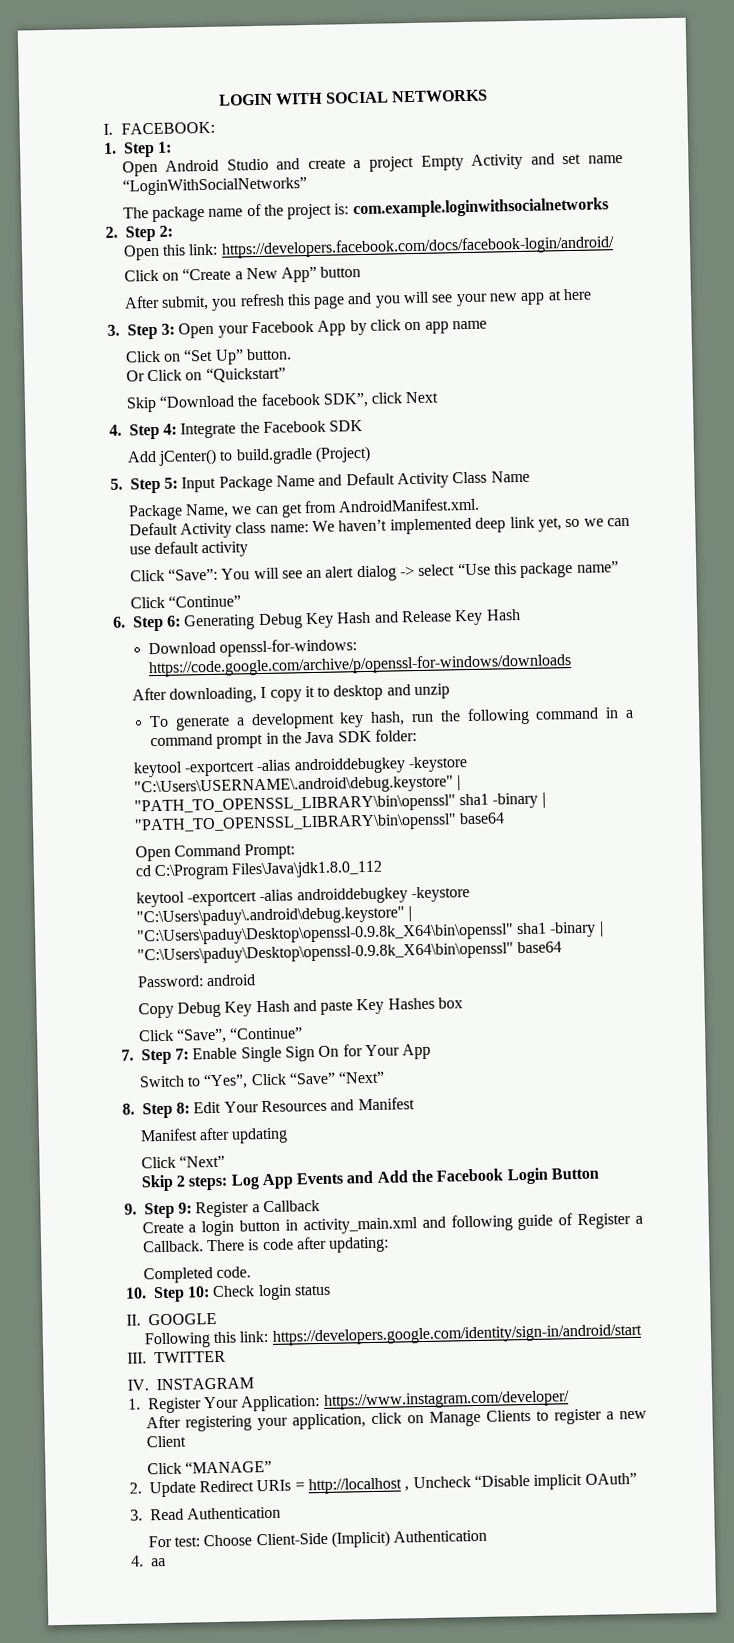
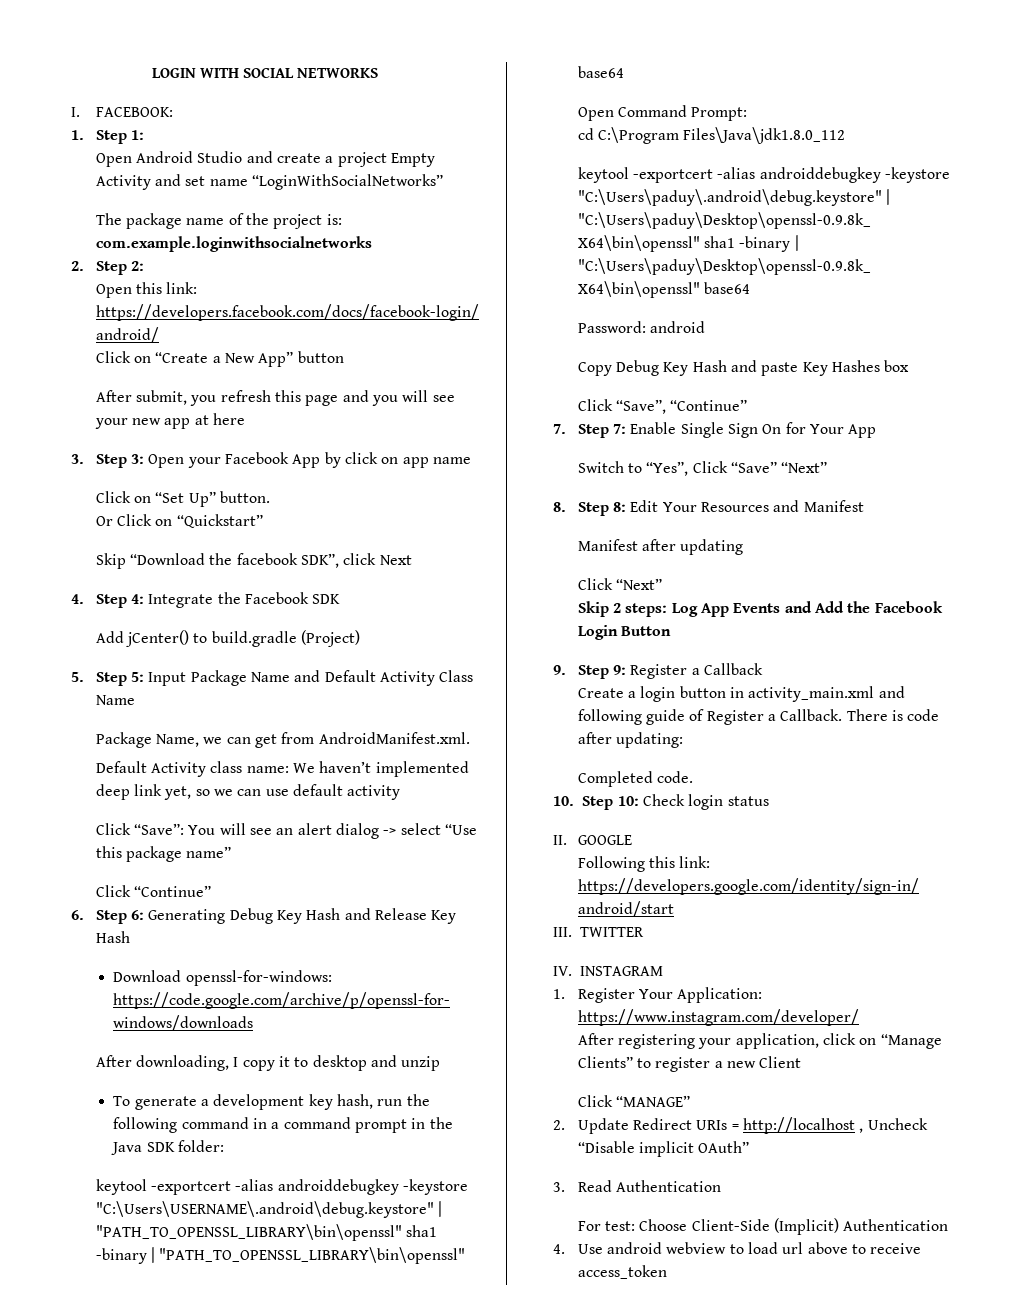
[428,1409,531,1427] Manage Clients -> [880,1034,942,1049] [577,1056,633,1068] “Manage Clients”
[150,1558,166,1567] aa -> [577,1242,922,1254] [577,1265,667,1279] Use android webview to load url above to receive access_token

